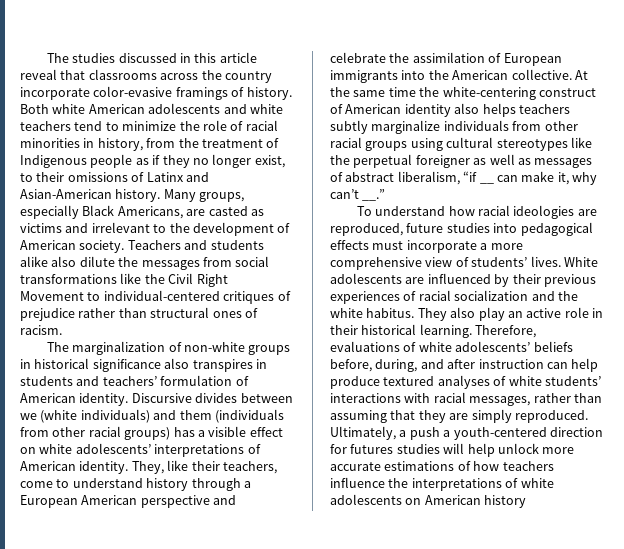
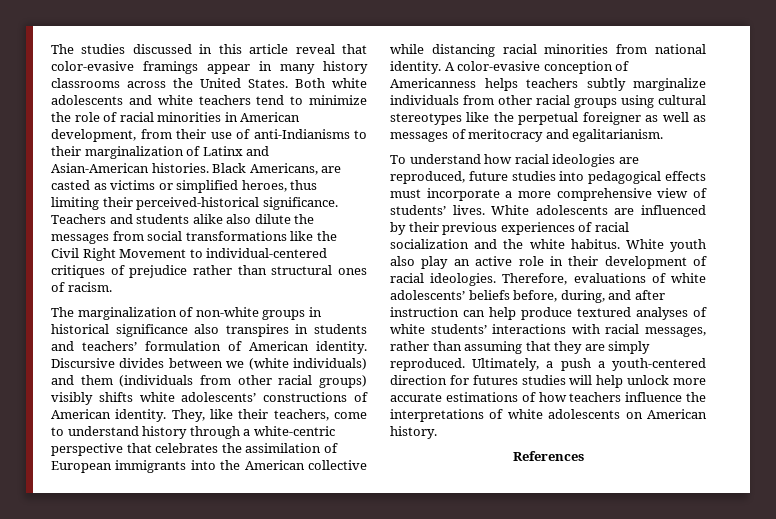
[88,69,272,83] [20,86,292,100] classrooms across the country incorporate color-evasive framings of history. -> [51,61,368,74] [51,78,288,88] color-evasive framings appear in many history classrooms across the United States.
[88,104,145,114] American -> (367, 83) none
[97,138,280,151] [20,154,285,168] history, from the treatment of Indigenous people as if they no longer exist, -> [240,112,301,122] [51,129,350,142] American development, from their use of anti-Indianisms
[67,172,128,182] omissions -> [84,146,184,159] marginalization
[115,189,245,202] [20,205,79,219] history. Many groups, especially -> [151,163,209,173] histories.
[65,222,291,236] [20,240,125,253] and irrelevant to the development of American society. -> [158,180,318,193] [51,197,338,210] or simplified heroes, thus limiting their perceived-historical significance.
[173,426,283,437] [20,443,245,457] has a visible effect on white adolescents’ interpretations -> [51,392,348,405] visibly shifts white adolescents’ constructions
[20,495,237,508] [330,52,386,63] European American perspective and celebrate -> [253,426,335,436] [51,443,219,456] white-centric perspective that celebrates
[511,69,588,80] [330,87,596,100] [330,103,480,117] collective. At the same time the white-centering construct of American identity also -> [308,460,367,470] [390,44,706,57] [390,61,630,74] [390,78,476,88] collective while distancing racial minorities from national identity. A color-evasive conception of Americanness
[345,171,478,185] [479,182,494,184] [496,171,597,185] [330,189,386,201] abstract liberalism, “if __ can make it, why can’t __.” -> [468,129,664,142] meritocracy and egalitarianism.
[417,308,447,321] They -> [625,239,706,252] White youth
[361,324,472,338] historical learning. -> [604,256,707,269] [390,273,497,286] development of racial ideologies.
[484,495,527,508] history -> [390,426,437,439] [512,451,584,461] history. // References

